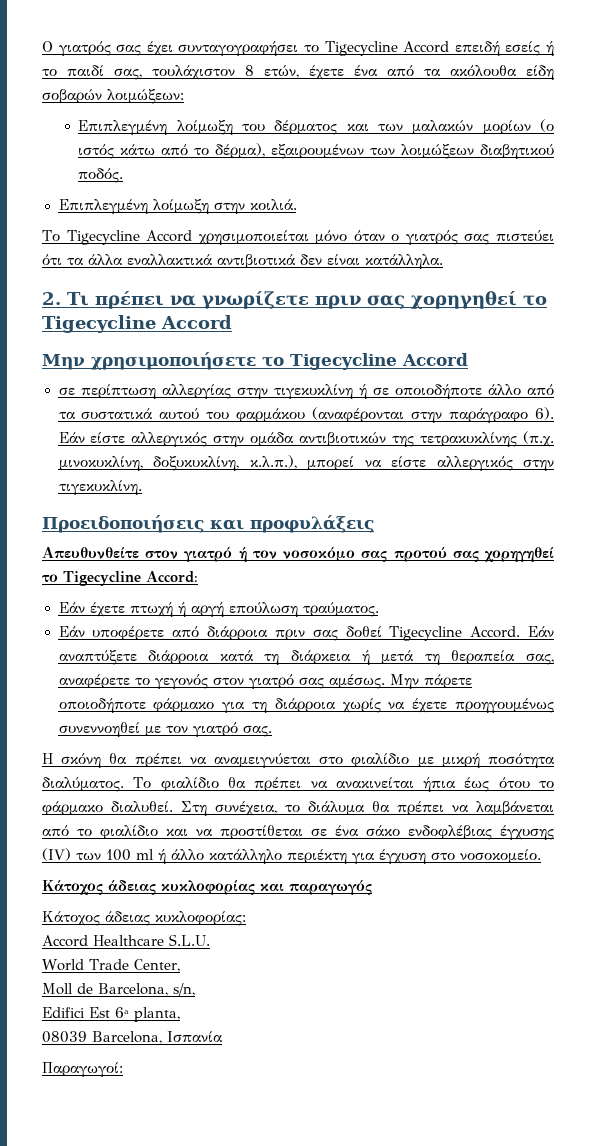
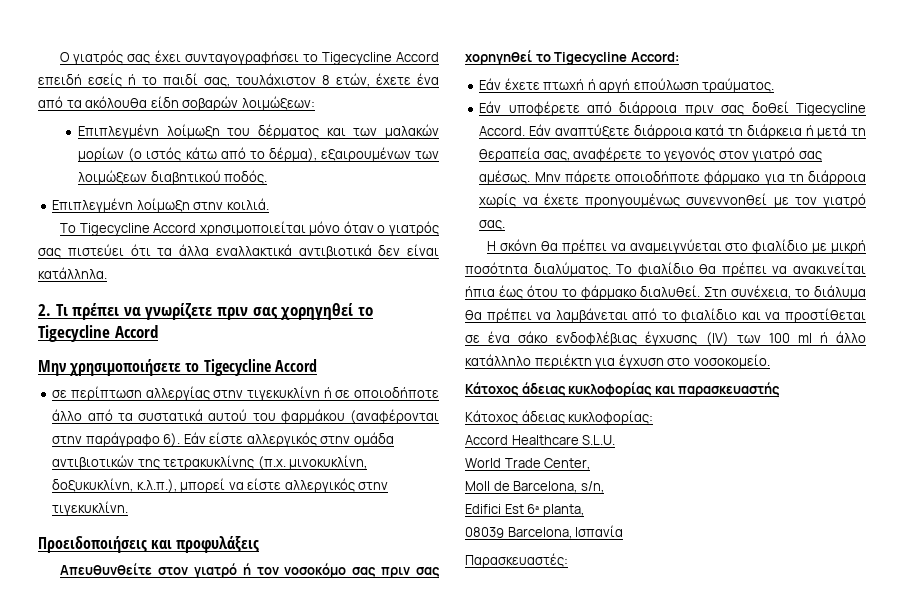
[393,547,447,562] προτού -> [381,567,411,578] πριν
[289,880,372,895] παραγωγός -> [678,382,781,397] παρασκευαστής
[42,1062,123,1077] Παραγωγοί: -> [465,553,568,568] Παρασκευαστές:

